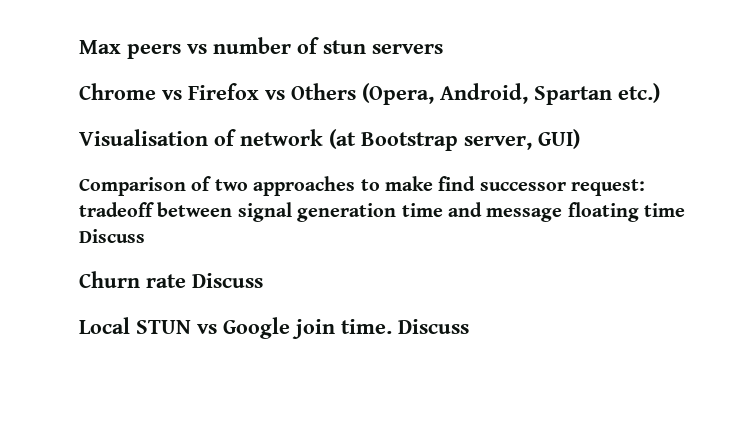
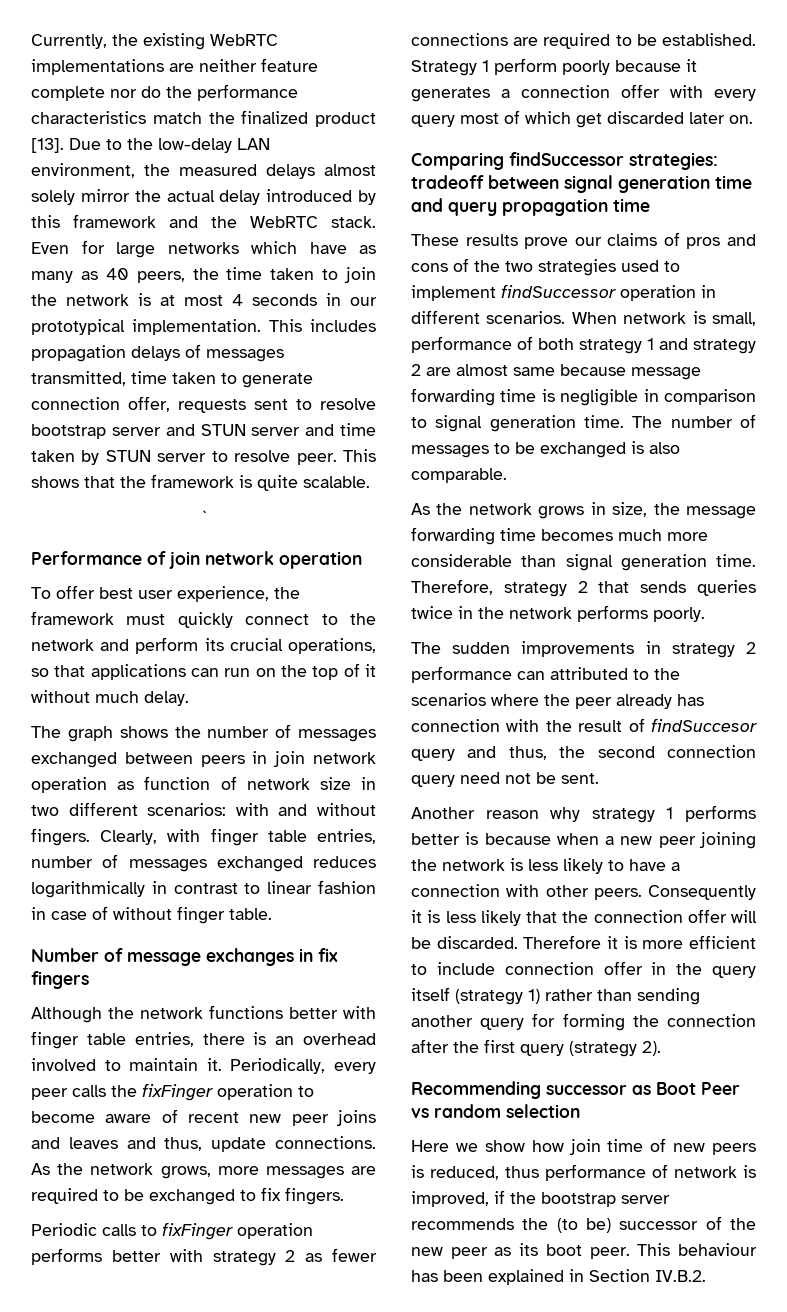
[79,37,443,59] [79,83,660,105] [79,129,580,151] [79,176,646,196] Max peers vs number of stun servers // Chrome vs Firefox vs Others (Opera, Android, Spartan etc.) // Visualisation of network (at Bootstrap server, GUI) // Comparison of two approaches to make find successor request: -> [31,33,278,50] [31,58,318,75] [31,84,298,101] [31,110,376,127] [31,138,270,153] [31,163,376,179] [31,189,377,205] [31,214,376,228] [31,240,376,258] [31,267,376,283] [31,293,377,306] [31,319,376,335] [31,344,284,362] [31,371,313,388] [31,396,376,413] [31,423,376,439] [31,449,376,465] [31,474,370,491] [201,510,206,523] [31,551,362,569] [31,585,300,602] [31,611,376,628] [31,637,376,654] [31,663,376,680] [31,690,189,706] [31,724,377,742] [31,751,377,768] [31,776,376,793] [31,802,376,816] [31,828,376,846] [31,854,376,872] [31,880,377,898] [31,906,272,924] [31,948,338,966] [31,971,89,989] [31,1005,376,1023] [31,1031,377,1049] [31,1058,376,1074] [31,1083,314,1101] [31,1109,376,1126] [31,1136,376,1152] [31,1163,376,1179] [31,1187,344,1205] [31,1222,313,1240] [31,1248,377,1266] [411,33,756,49] [411,58,697,76] [411,84,756,102] [411,110,753,128] [411,152,718,170] Currently, the existing WebRTC implementations are neither feature complete nor do the performance characteristics match the finalized product [13]. Due to the low-delay LAN environment, the measured delays almost solely mirror the actual delay introduced by this framework and the WebRTC stack. Even for large networks which have as many as 40 peers, the time taken to join the network is at most 4 seconds in our prototypical implementation. This includes propagation delays of messages transmitted, time taken to generate connection offer, requests sent to resolve bootstrap server and STUN server and time taken by STUN server to resolve peer. This shows that the framework is quite scalable. // ` // Performance of join network operation // To offer best user experience, the framework must quickly connect to the network and perform its crucial operations, so that applications can run on the top of it without much delay. // The graph shows the number of messages exchanged between peers in join network operation as function of network size in two different scenarios: with and without fingers. Clearly, with finger table entries, number of messages exchanged reduces logarithmically in contrast to linear fashion in case of without finger table. // Number of message exchanges in fix fingers // Although the network functions better with finger table entries, there is an overhead involved to maintain it. Periodically, every peer calls the fixFinger operation to become aware of recent new peer joins and leaves and thus, update connections. As the network grows, more messages are required to be exchanged to fix fingers. // Periodic calls to fixFinger operation performs better with strategy 2 as fewer connections are required to be established. Strategy 1 perform poorly because it generates a connection offer with every query most of which get discarded later on. // Comparing findSuccessor strategies:
[486,202,686,222] [79,229,145,243] [79,271,263,288] [79,317,469,339] message floating time Discuss // Churn rate Discuss // Local STUN vs Google join time. Discuss -> [448,198,650,216] [411,232,756,249] [411,258,680,276] [411,284,716,301] [411,310,756,326] [411,336,756,354] [411,364,701,380] [411,388,756,406] [411,414,756,432] [411,441,680,458] [411,468,507,483] [411,502,756,519] [411,527,708,545] [411,554,756,571] [411,579,756,597] [411,605,705,622] [411,641,756,658] [411,666,680,683] [411,693,704,709] [411,718,757,732] [411,745,756,761] [411,772,599,787] [411,805,756,823] [411,832,756,849] [411,858,680,874] [411,884,756,900] [411,909,757,926] [411,935,756,949] [411,961,756,978] [411,987,700,1005] [411,1013,756,1031] [411,1039,661,1057] [411,1081,740,1099] [411,1104,580,1118] [411,1138,756,1155] [411,1164,756,1181] [411,1190,670,1207] [411,1216,756,1233] [411,1243,757,1259] [411,1269,706,1285] query propagation time // These results prove our claims of pros and cons of the two strategies used to implement findSuccessor operation in different scenarios. When network is small, performance of both strategy 1 and strategy 2 are almost same because message forwarding time is negligible in comparison to signal generation time. The number of messages to be exchanged is also comparable. // As the network grows in size, the message forwarding time becomes much more considerable than signal generation time. Therefore, strategy 2 that sends queries twice in the network performs poorly. // The sudden improvements in strategy 2 performance can attributed to the scenarios where the peer already has connection with the result of findSuccesor query and thus, the second connection query need not be sent. // Another reason why strategy 1 performs better is because when a new peer joining the network is less likely to have a connection with other peers. Consequently it is less likely that the connection offer will be discarded. Therefore it is more efficient to include connection offer in the query itself (strategy 1) rather than sending another query for forming the connection after the first query (strategy 2). // Recommending successor as Boot Peer vs random selection // Here we show how join time of new peers is reduced, thus performance of network is improved, if the bootstrap server recommends the (to be) successor of the new peer as its boot peer. This behaviour has been explained in Section IV.B.2.

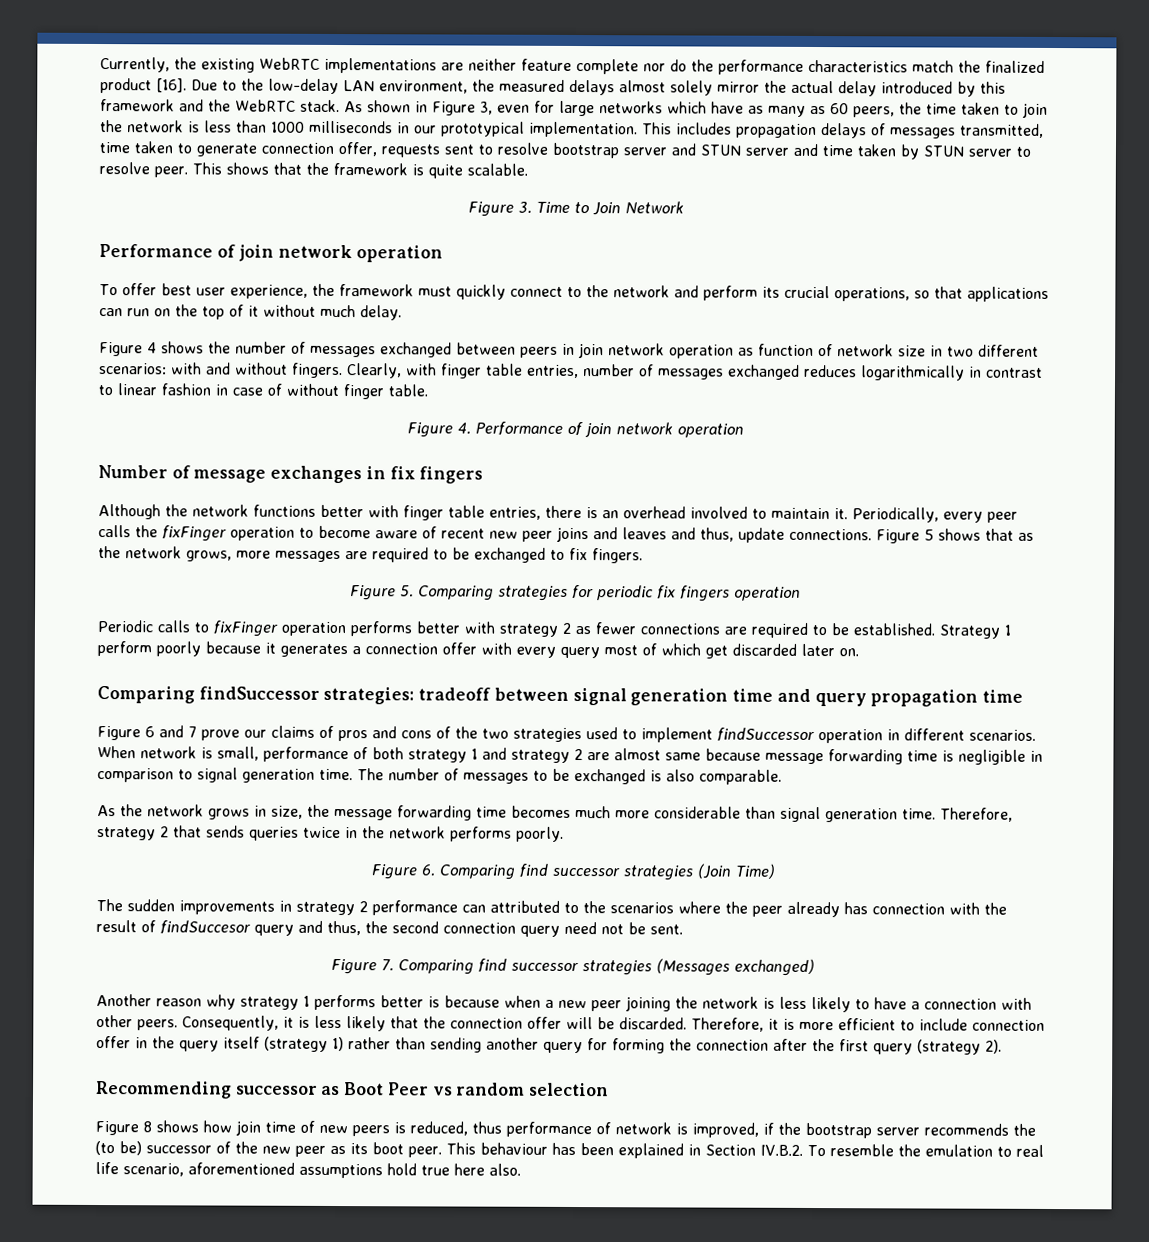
[31,138,64,153] [13]. -> [156,78,187,93] [16].
[31,242,69,254] Even -> [344,100,530,116] As shown in Figure 3, even
[105,268,129,280] 40 -> [830,103,849,115] 60
[160,294,317,306] at most 4 seconds -> [204,120,393,134] less than 1000 milliseconds
[201,510,206,523] ` -> [468,201,684,217] Figure 3. Time to Join Network
[31,726,113,742] The graph -> [99,342,157,357] Figure 4
(272, 914) none -> [406,421,744,438] // Figure 4. Performance of join network operation
[31,1163,50,1175] As -> [876,528,1034,544] Figure 5 shows that as
(344, 1196) none -> [349,584,801,602] // Figure 5. Comparing strategies for periodic fix fingers operation
[411,234,518,246] These results -> [97,725,197,741] Figure 6 and 7
(705, 614) none -> [371,863,775,881] // Figure 6. Comparing find successor strategies (Join Time)
(599, 778) none -> [331,958,815,977] // Figure 7. Comparing find successor strategies (Messages exchanged)
[648,885,756,900] Consequently -> [182,1015,279,1031] Consequently,
[523,935,602,949] Therefore -> [691,1017,764,1032] Therefore,
[411,1140,525,1152] Here we show -> [95,1120,199,1136] Figure 8 shows
(706, 1276) none -> [806,1144,1044,1157] [95,1161,521,1179] To resemble the emulation to real life scenario, aforementioned assumptions hold true here also.

